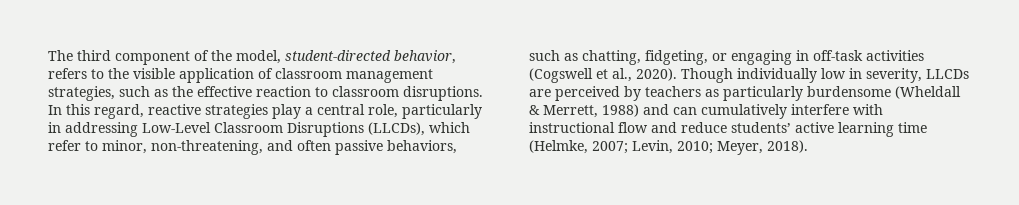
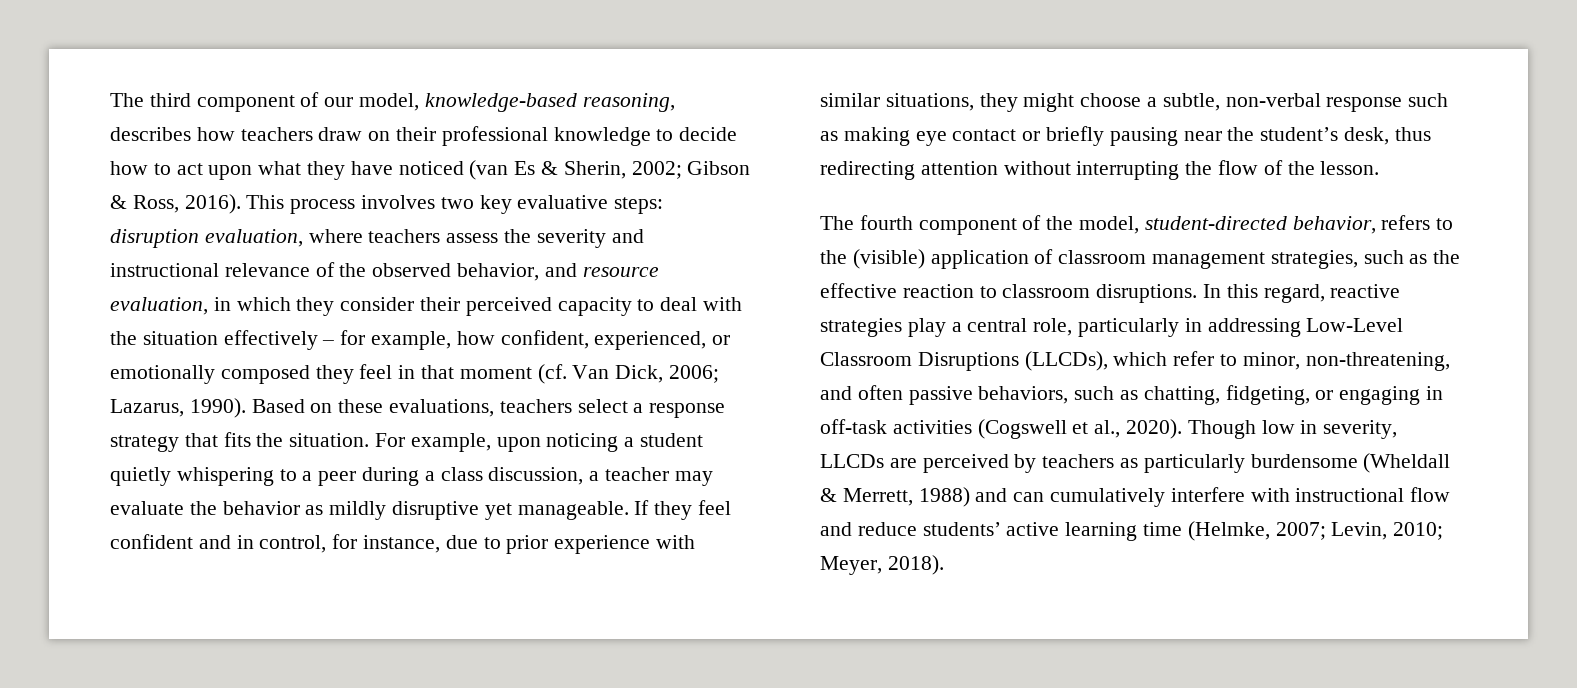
(209, 55) none -> [324,93,675,112] [110,126,738,146] [110,160,751,180] [110,194,664,214] [110,229,644,248] [110,262,659,281] [110,297,743,316] [110,330,731,350] [110,364,720,384] [110,398,726,418] [110,432,704,452] [110,467,713,486] [110,500,732,520] [110,534,696,554] [820,93,1449,112] [820,126,1431,146] [820,160,1380,180] [820,215,1042,235] our model, knowledge-based reasoning, describes how teachers draw on their professional knowledge to decide how to act upon what they have noticed (van Es & Sherin, 2002; Gibson & Ross, 2016). This process involves two key evaluative steps: disruption evaluation, where teachers assess the severity and instructional relevance of the observed behavior, and resource evaluation, in which they consider their perceived capacity to deal with the situation effectively – for example, how confident, experienced, or emotionally composed they feel in that moment (cf. Van Dick, 2006; Lazarus, 1990). Based on these evaluations, teachers select a response strategy that fits the situation. For example, upon noticing a student quietly whispering to a peer during a class discussion, a teacher may evaluate the behavior as mildly disruptive yet manageable. If they feel confident and in control, for instance, due to prior experience with similar situations, they might choose a subtle, non-verbal response such as making eye contact or briefly pausing near the student’s desk, thus redirecting attention without interrupting the flow of the lesson. // The fourth component of
[133,68,175,79] visible -> [852,249,925,269] (visible)
[737,68,817,83] individually -> (1256, 429) none

